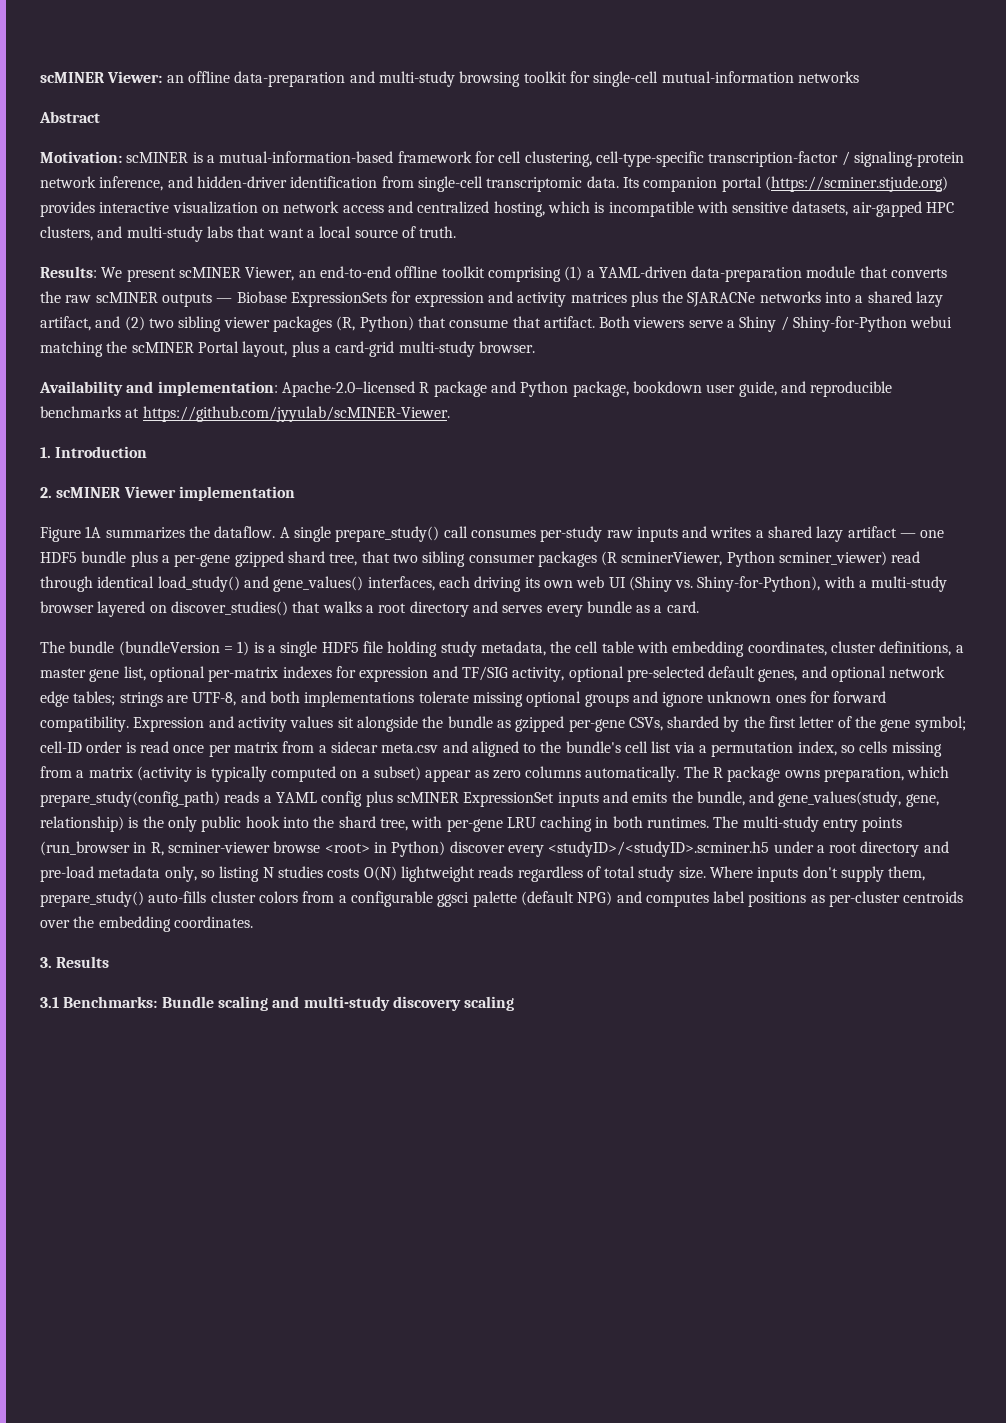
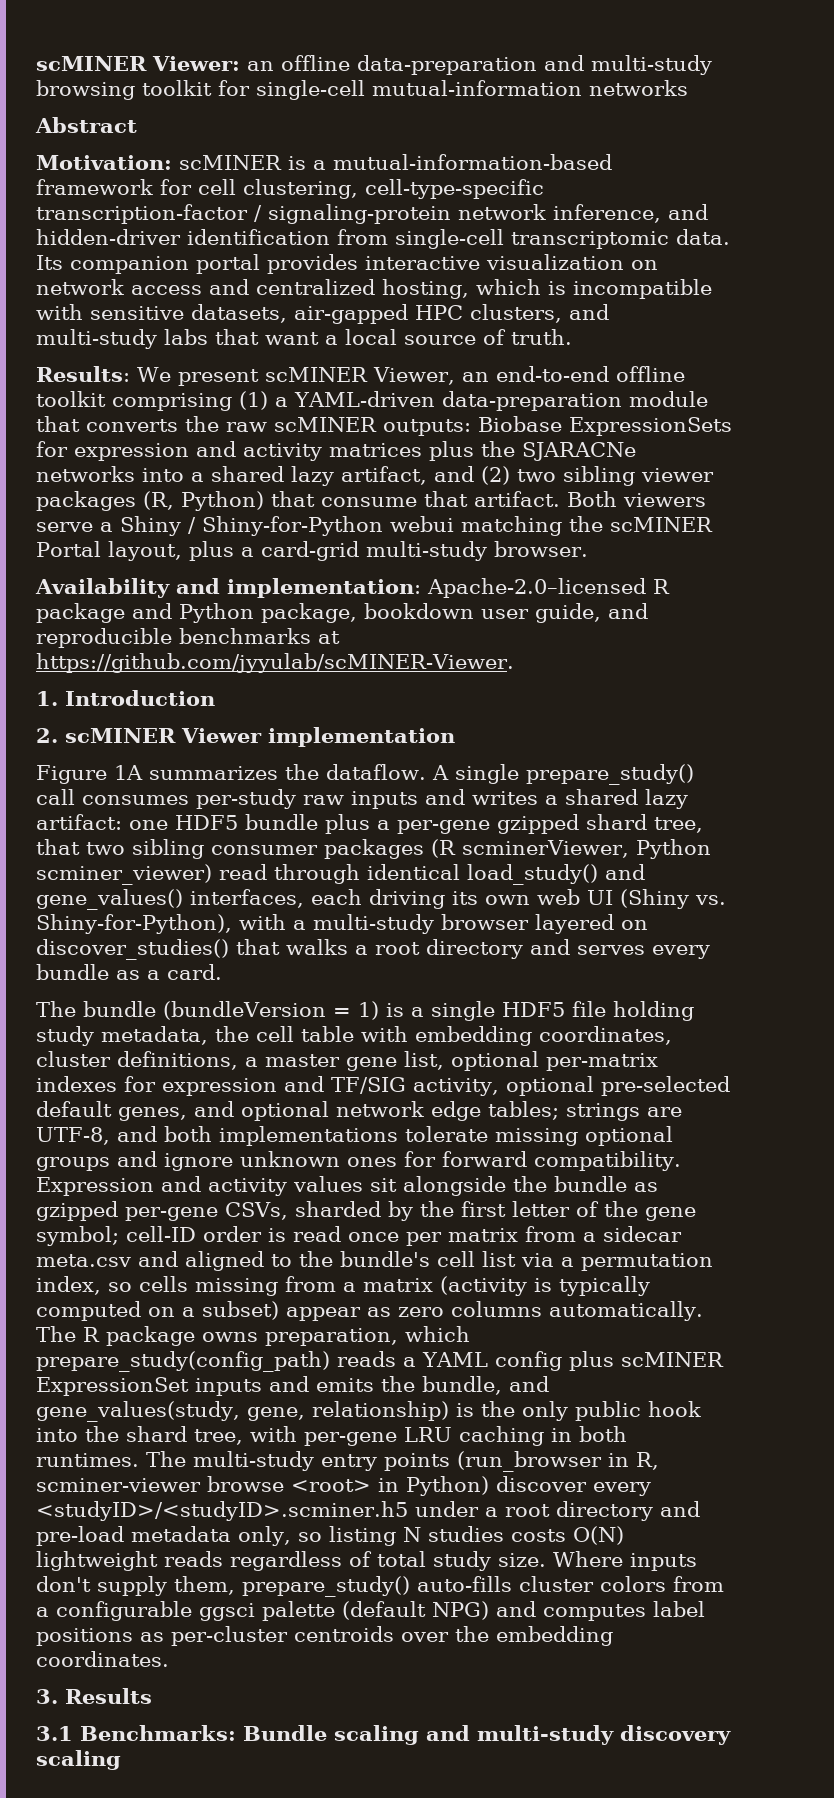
[764,176,948,192] (https://scminer.stjude.org) -> (260, 264) none
[161,293,233,307] outputs — -> [383,419,471,436] outputs:
[847,526,917,538] artifact — -> [36,814,122,830] artifact:

